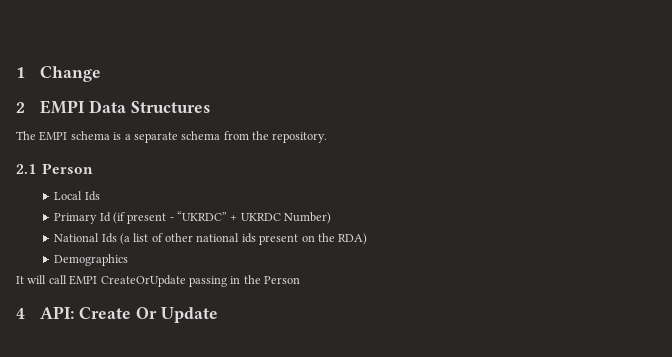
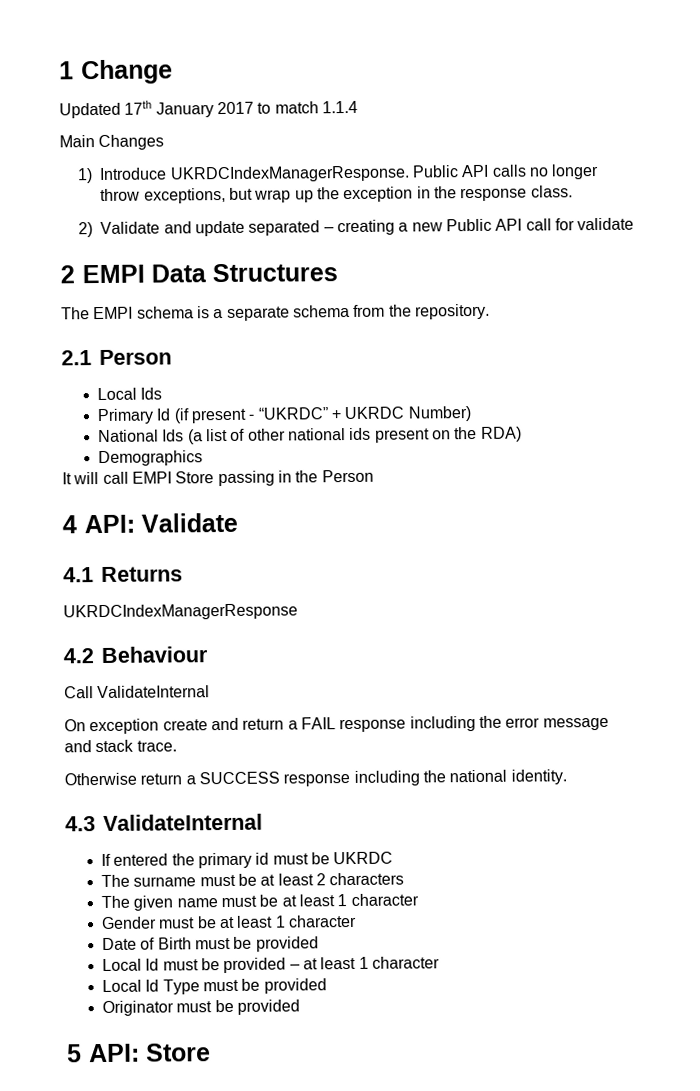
(102, 74) none -> [59,100,358,119] [59,134,165,151] [77,163,600,184] [100,185,573,204] [78,217,635,238] // Updated 17th January 2017 to match 1.1.4 // Main Changes // 1) Introduce UKRDCIndexManagerResponse. Public API calls no longer throw exceptions, but wrap up the exception in the response class. // 2) Validate and update separated – creating a new Public API call for validate
[100,275,186,287] CreateOrUpdate -> [175,471,215,484] Store
[79,307,218,323] Create Or Update -> [141,512,238,533] [63,566,183,583] [63,603,298,621] [63,646,208,664] [64,685,211,699] [64,715,609,735] [64,739,177,753] [64,769,567,787] [65,813,263,832] [101,851,394,869] [101,872,405,888] [101,893,419,911] [101,914,358,930] [102,936,319,952] [102,956,440,974] [102,978,327,995] [102,999,301,1017] [66,1043,211,1063] Validate // 4.1 Returns // UKRDCIndexManagerResponse // 4.2 Behaviour // Call ValidateInternal // On exception create and return a FAIL response including the error message and stack trace. // Otherwise return a SUCCESS response including the national identity. // 4.3 ValidateInternal // If entered the primary id must be UKRDC // The surname must be at least 2 characters // The given name must be at least 1 character // Gender must be at least 1 character // Date of Birth must be provided // Local Id must be provided – at least 1 character // Local Id Type must be provided // Originator must be provided // 5 API: Store

